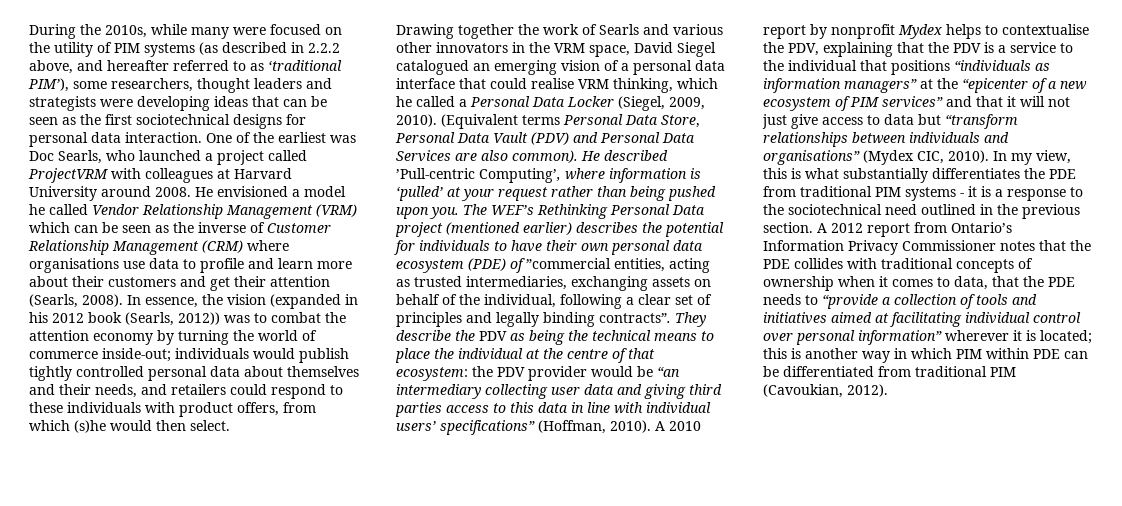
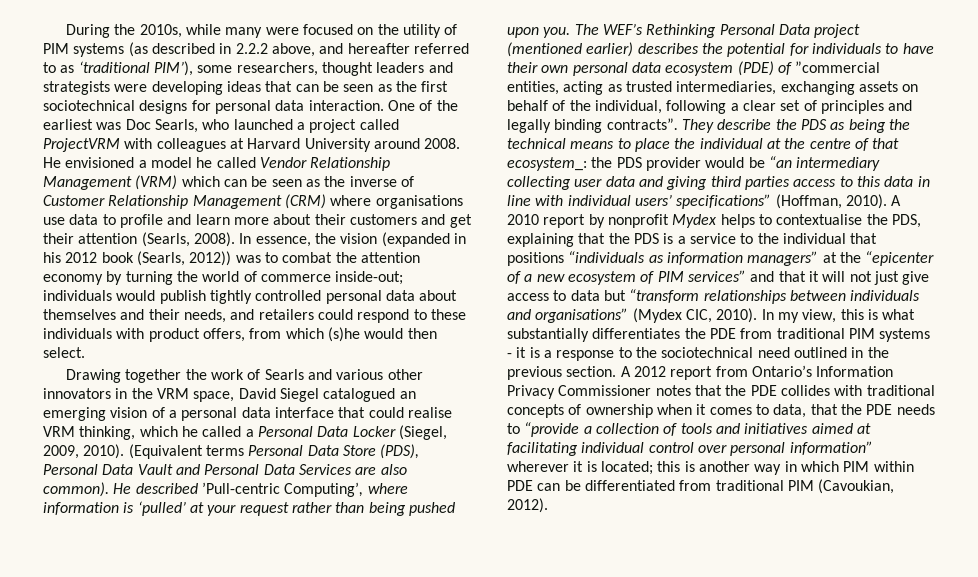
[661,115,700,128] Store, -> [342,444,420,459] Store (PDS),
[531,132,569,145] (PDV) -> (173, 469) none
[479,331,507,341] PDV -> [800,119,827,130] PDS
[396,366,525,381] ecosystem: the PDV -> [507,157,642,171] ecosystem_: the PDS
[788,43,819,56] PDV, -> [891,214,921,228] PDS,
[953,43,981,53] PDV -> [633,233,659,244] PDS

